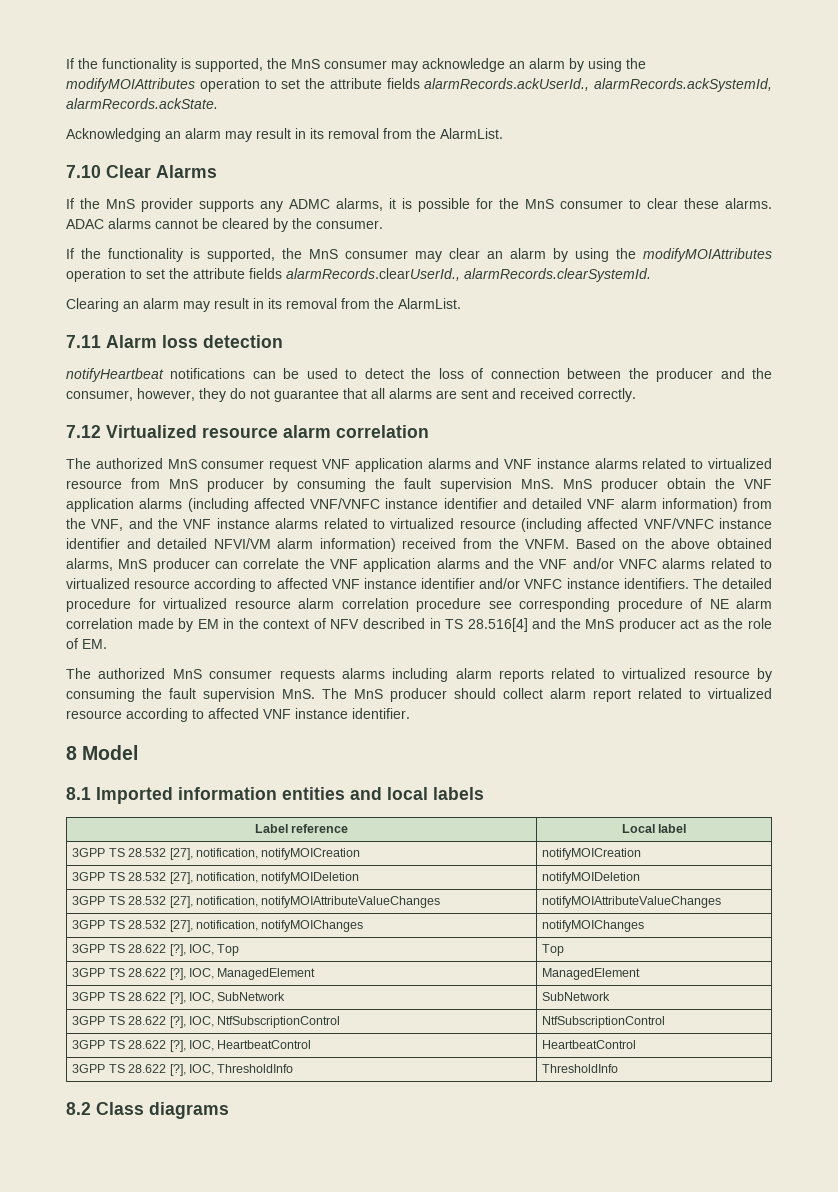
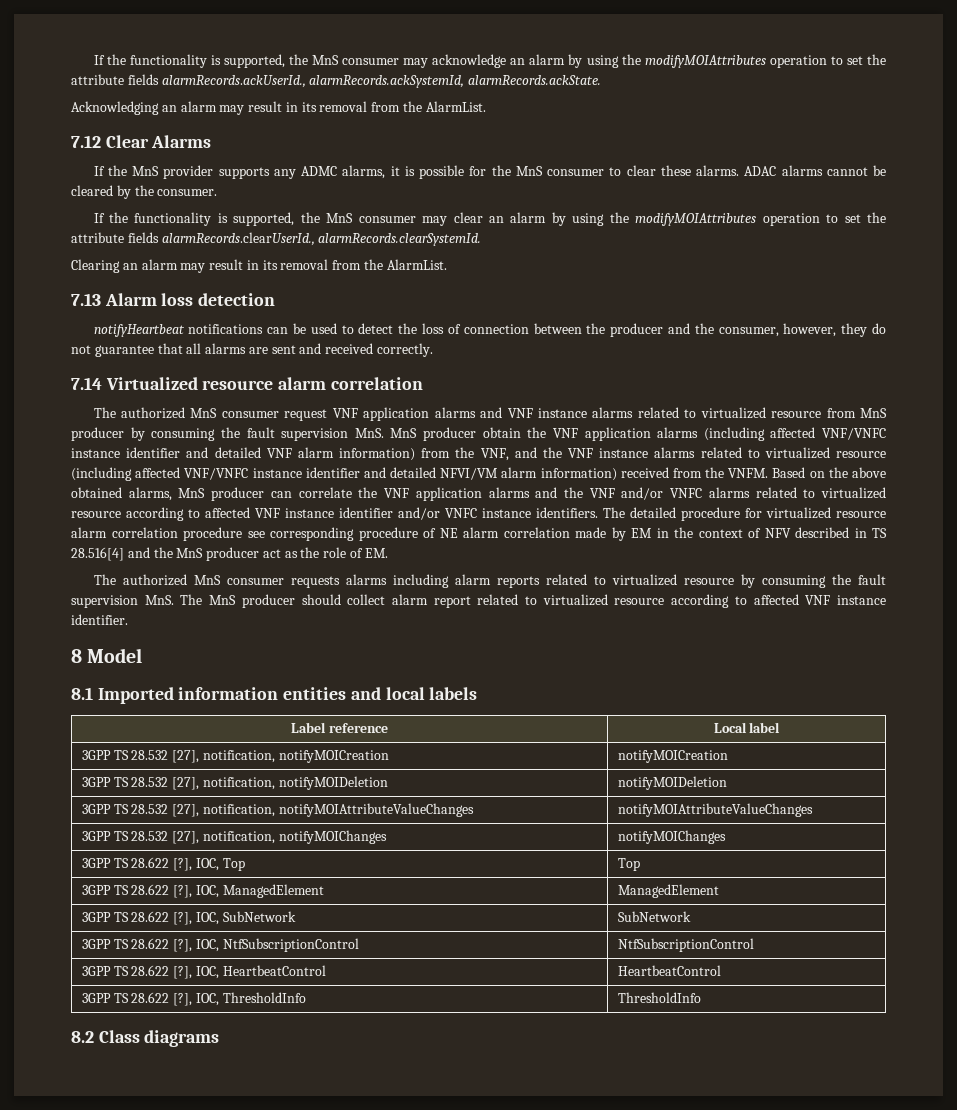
[66,165,101,178] 7.10 -> [71,135,101,148] 7.12
[66,335,101,348] 7.11 -> [71,293,101,306] 7.13
[66,425,101,438] 7.12 -> [71,377,102,390] 7.14

